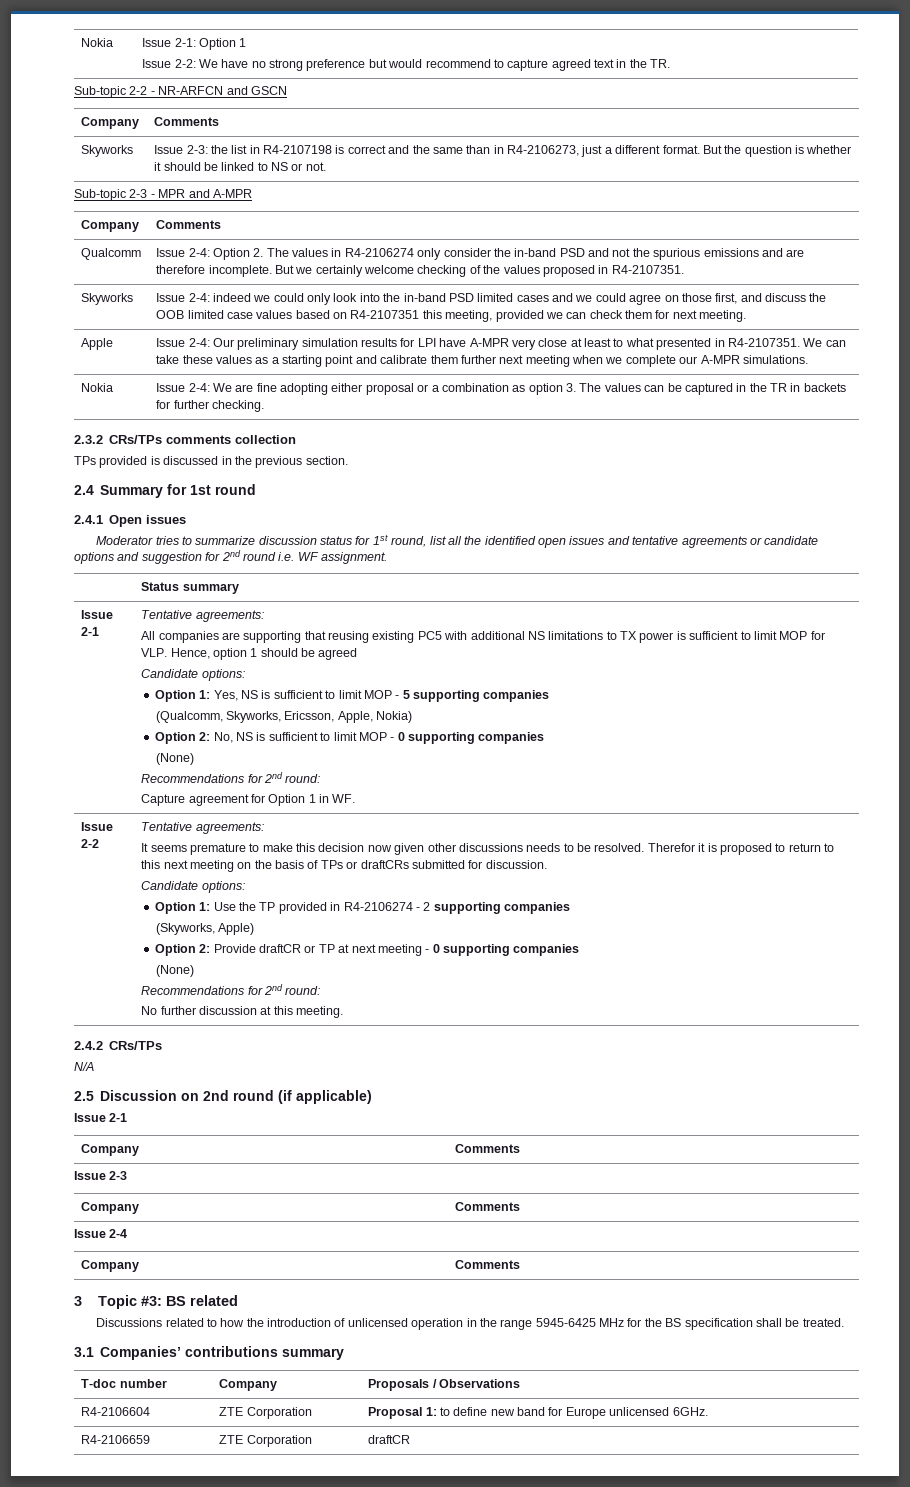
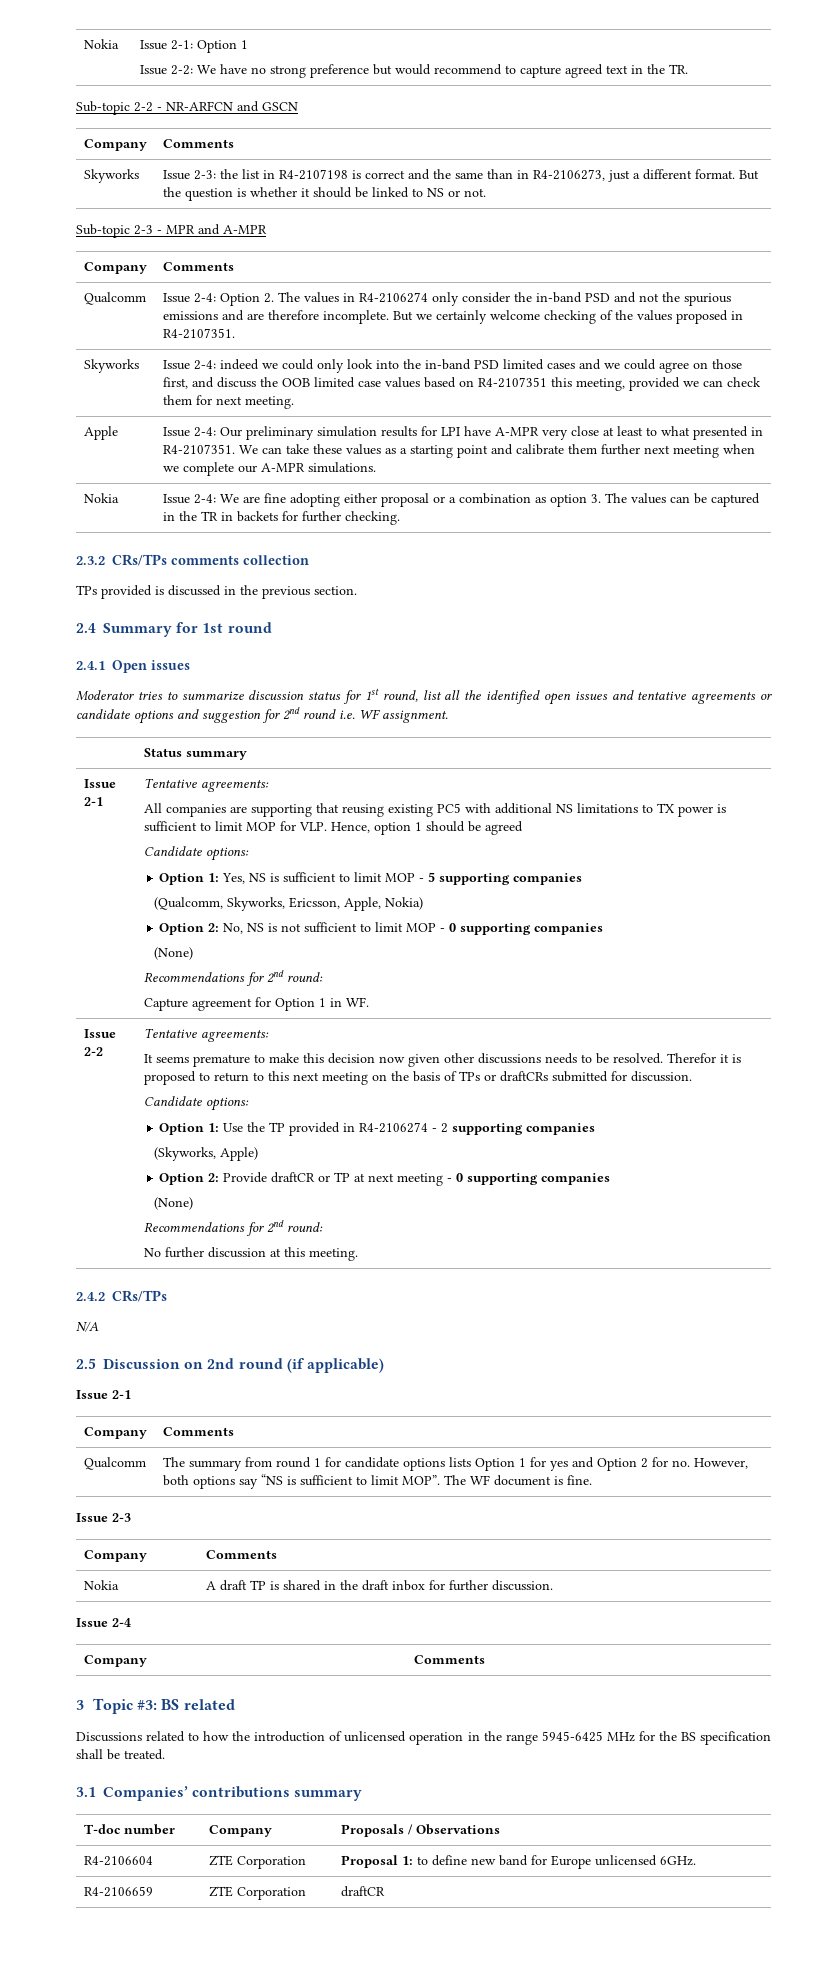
(266, 736) none -> [281,923,302,932] not
[74,1171,128,1180] [81,1202,140,1214] [455,1202,521,1211] // Issue 2-3 // Company | Comments -> [83,1457,146,1470] [162,1457,748,1471] [162,1474,592,1489] [76,1513,131,1522] [83,1550,147,1562] [205,1550,277,1559] [83,1580,119,1590] [205,1580,553,1591] // Qualcomm | The summary from round 1 for candidate options lists Option 1 for yes and Option 2 for no. However, both options say “NS is sufficient to limit MOP”. The WF document is fine. // Issue 2-3 // Company | Comments // Nokia | A draft TP is shared in the draft inbox for further discussion.

